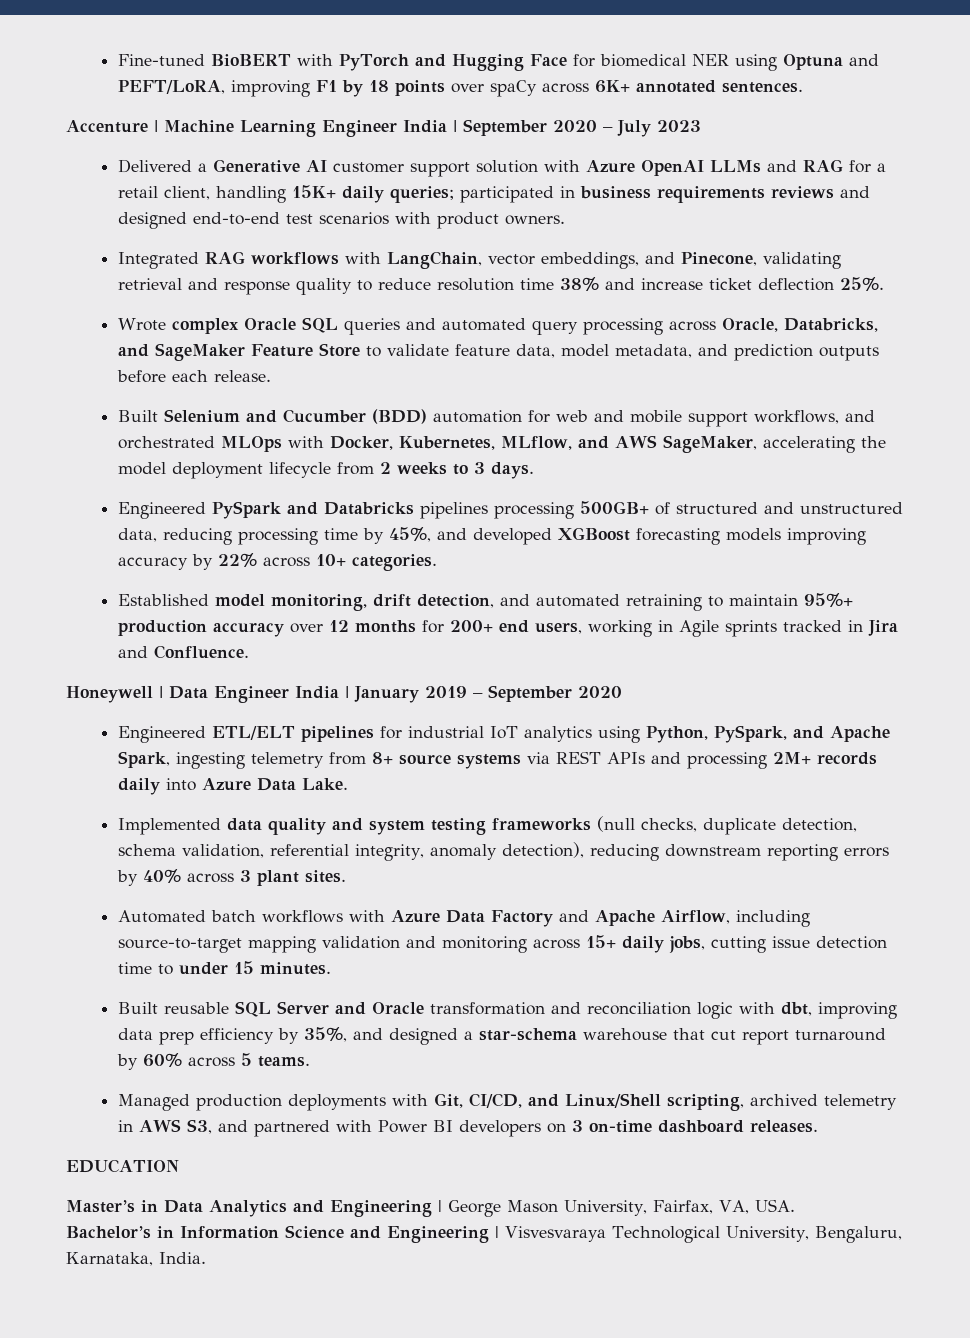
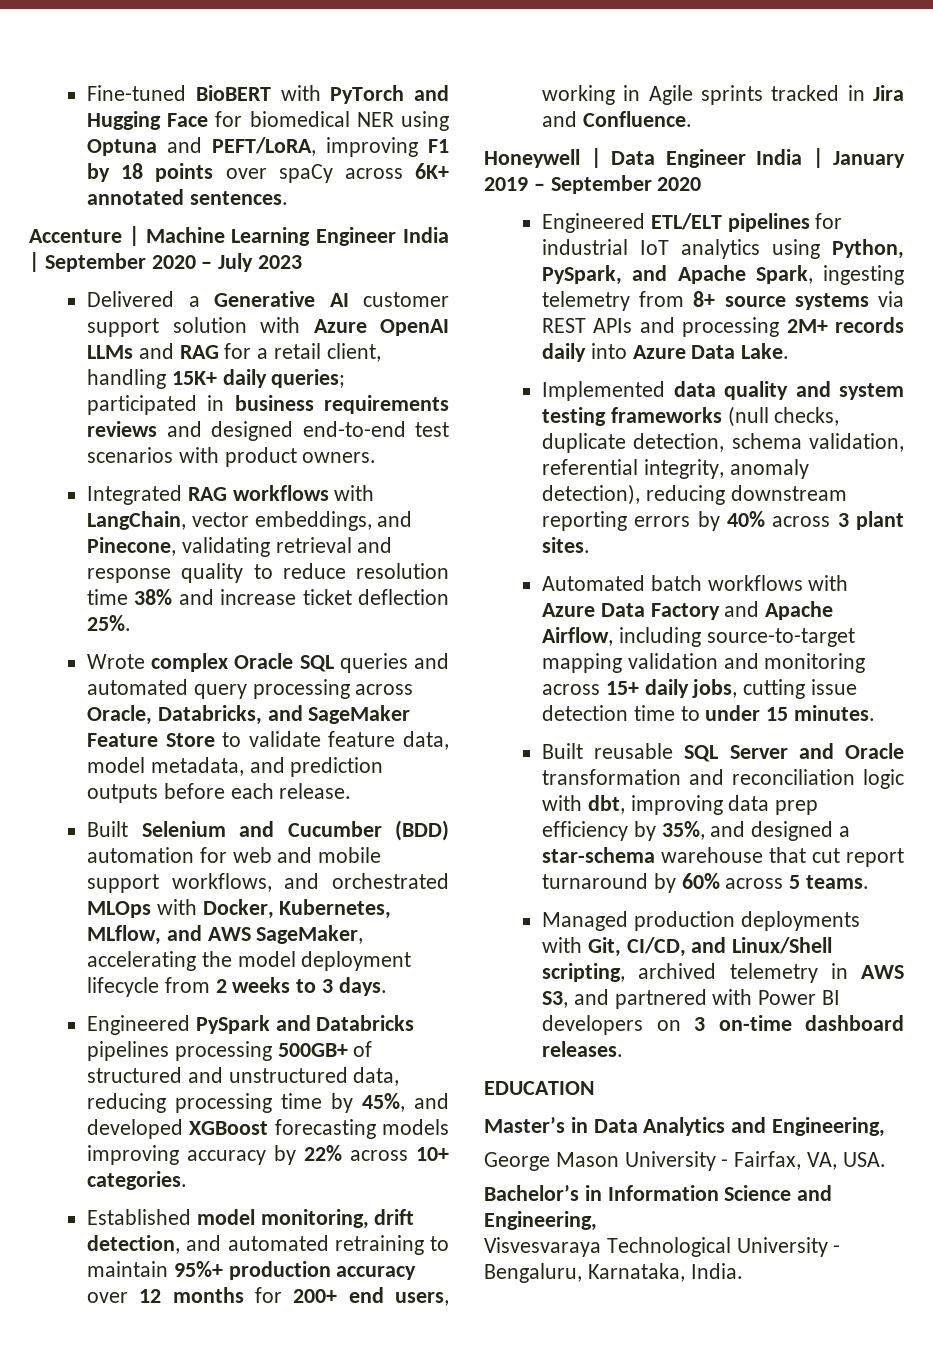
[330,1200,647,1217] Engineering | George Mason University, -> [772,1117,886,1137] [484,1151,729,1171] Engineering, // George Mason University -
[387,1226,809,1243] Engineering | Visvesvaraya Technological University, -> [484,1211,597,1231] [484,1237,841,1257] Engineering, // Visvesvaraya Technological University -

